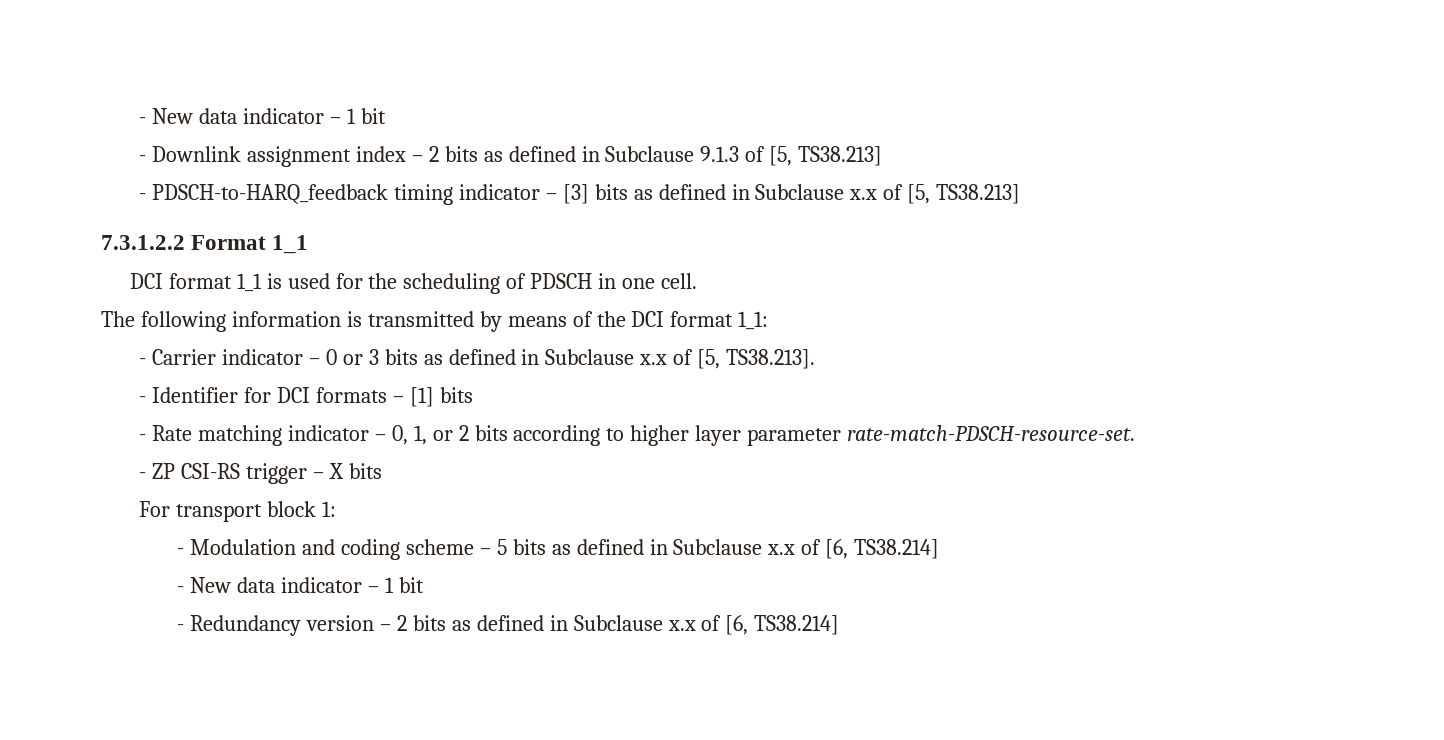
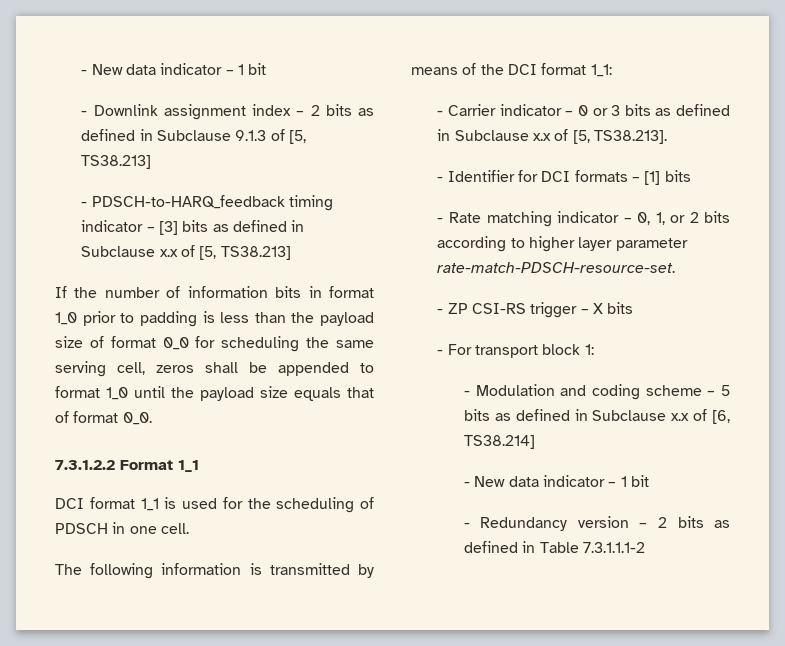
(1021, 194) none -> [55,286,374,298] [55,311,374,327] [55,336,374,352] [55,361,374,377] [55,386,374,401] [55,411,152,425] // If the number of information bits in format 1_0 prior to padding is less than the payload size of format 0_0 for scheduling the same serving cell, zeros shall be appended to format 1_0 until the payload size equals that of format 0_0.
(382, 471) none -> [437,350,444,355] -
[573,615,840,635] Subclause x.x of [6, TS38.214] -> [539,542,645,553] Table 7.3.1.1.1-2

